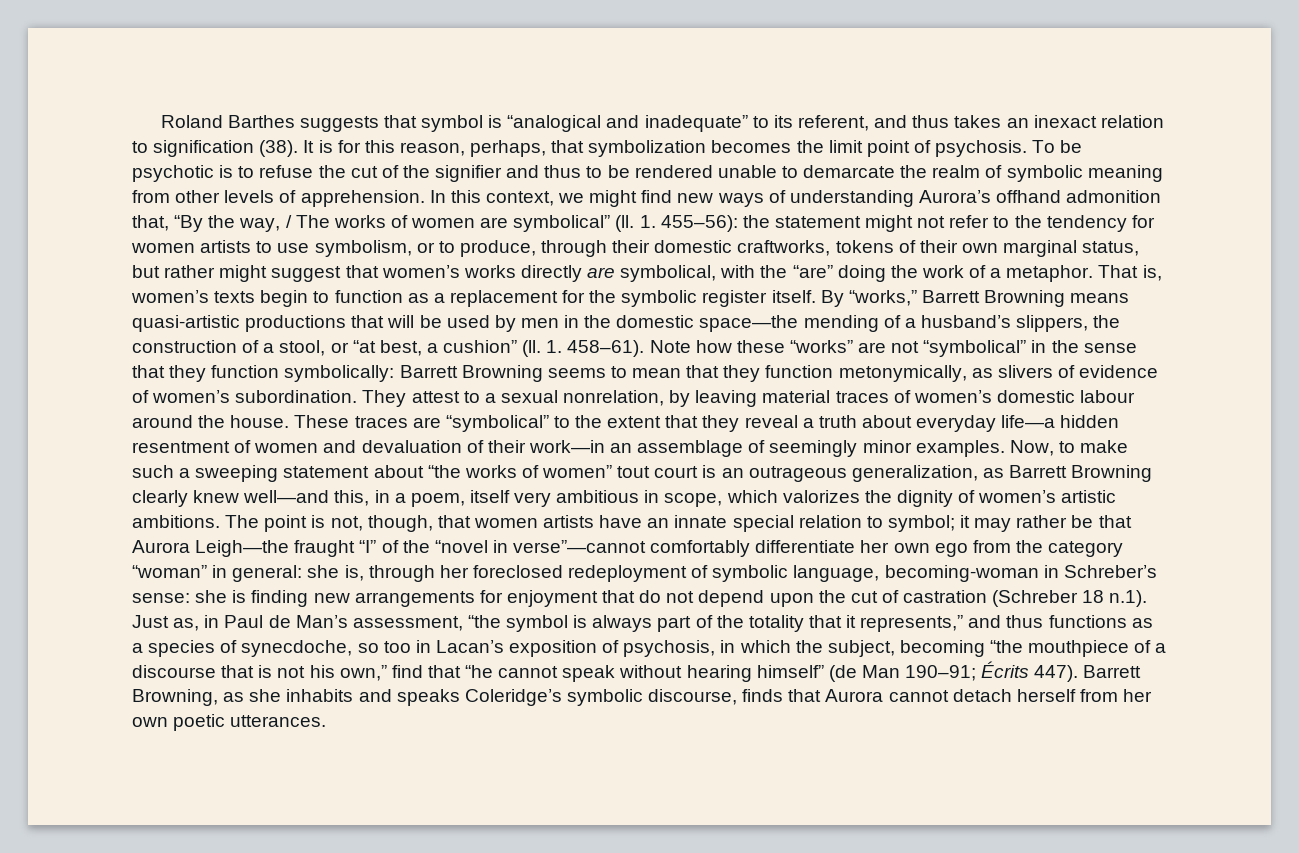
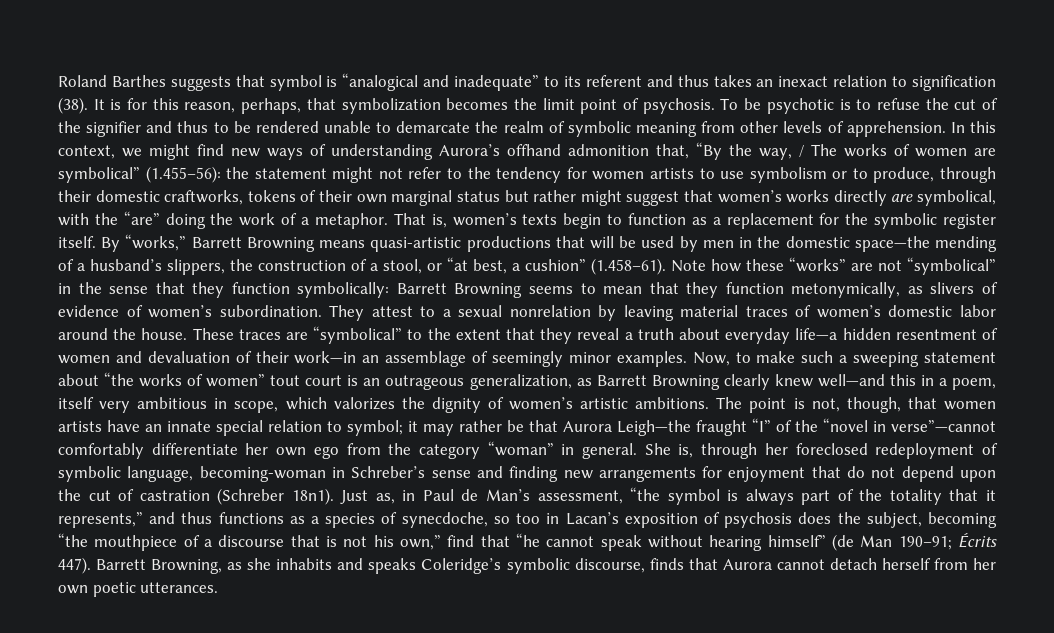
[797,115,869,131] referent, -> [585,75,642,87] referent
[615,215,738,232] (ll. 1. 455–56): -> [145,166,221,183] (1.455–56):
[314,240,412,257] symbolism, -> [749,167,827,183] symbolism
[1082,241,1140,256] status, -> [456,191,500,202] status
[522,340,645,357] (ll. 1. 458–61). -> [591,258,666,275] (1.458–61).
[563,390,665,406] nonrelation, -> [509,305,591,317] nonrelation
[1080,390,1136,403] labour -> [959,305,996,317] labor
[334,490,370,506] this, -> [889,374,916,386] this
[232,565,340,582] general: she -> [582,443,671,459] general. She
[132,590,247,603] sense: she is -> [431,466,503,478] sense and
[1082,590,1148,607] 18 n.1). -> [291,488,334,505] 18n1).
[623,640,791,657] psychosis, in which -> [724,512,832,528] psychosis does

